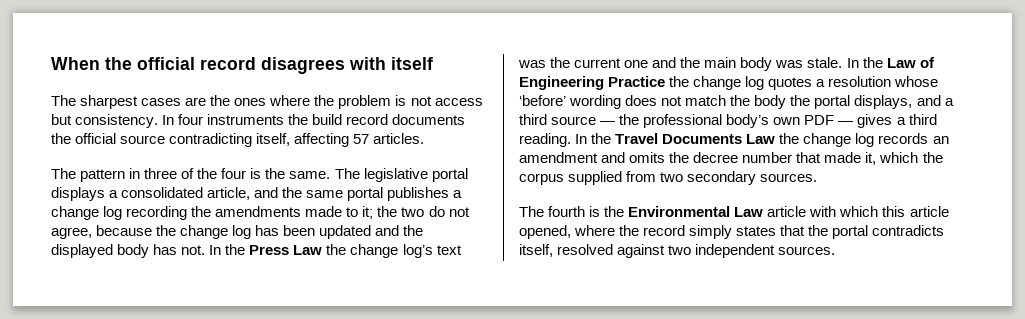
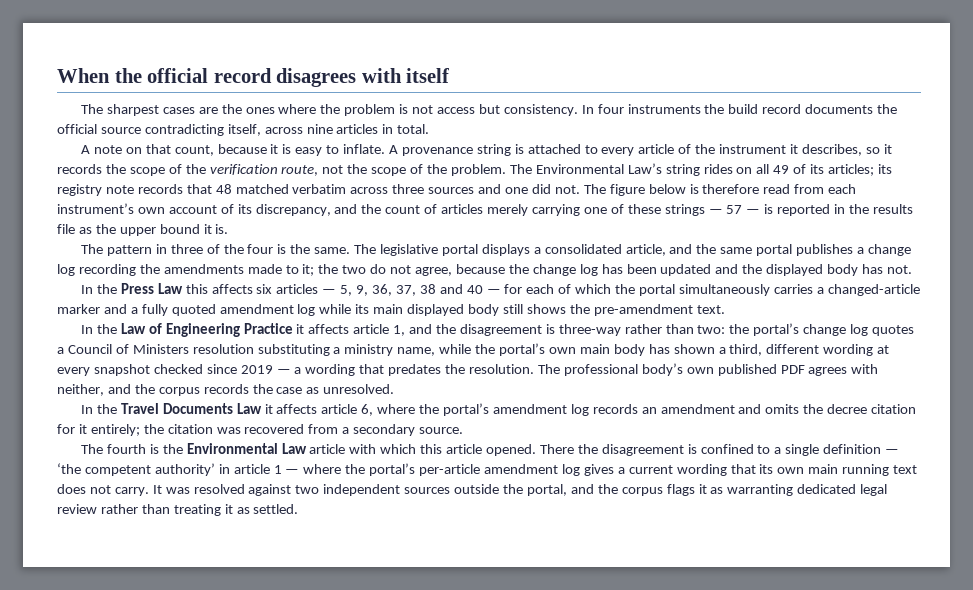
[294,133,425,147] affecting 57 articles. -> [264,124,430,134] [80,144,892,156] [57,163,892,176] [57,184,857,196] [57,203,913,216] [57,224,229,236] across nine articles in total. // A note on that count, because it is easy to inflate. A provenance string is attached to every article of the instrument it describes, so it records the scope of the verification route, not the scope of the problem. The Environmental Law’s string rides on all 49 of its articles; its registry note records that 48 matched verbatim across three sources and one did not. The figure below is therefore read from each instrument’s own account of its discrepancy, and the count of articles merely carrying one of these strings — 57 — is reported in the results file as the upper bound it is.
(206, 250) none -> (912, 269) //
[326,244,462,258] [518,57,843,71] the change log’s text was the current one and the main body was stale. -> [185,284,920,296] [57,304,725,316] this affects six articles — 5, 9, 36, 37, 38 and 40 — for each of which the portal simultaneously carries a changed-article marker and a fully quoted amendment log while its main displayed body still shows the pre-amendment text. //
[669,76,939,90] [519,95,954,109] [519,114,937,128] [519,133,571,147] the change log quotes a resolution whose ‘before’ wording does not match the body the portal displays, and a third source — the professional body’s own PDF — gives a third reading. -> [296,323,915,336] [57,343,890,356] [57,363,879,376] [57,384,395,396] it affects article 1, and the disagreement is three-way rather than two: the portal’s change log quotes a Council of Ministers resolution substituting a ministry name, while the portal’s own main body has shown a third, different wording at every snapshot checked since 2019 — a wording that predates the resolution. The professional body’s own published PDF agrees with neither, and the corpus records the case as unresolved. //
[779,133,852,147] the change -> [264,403,567,416] it affects article 6, where the portal’s amendment
[742,152,943,165] [519,171,818,185] number that made it, which the corpus supplied from two secondary sources. -> [871,404,917,414] [57,424,464,436] citation for it entirely; the citation was recovered from a secondary source.
[519,225,945,239] [519,244,836,258] opened, where the record simply states that the portal contradicts itself, resolved against two independent sources. -> [485,444,900,456] [57,463,918,476] [57,484,888,496] [57,504,299,516] opened. There the disagreement is confined to a single definition — ‘the competent authority’ in article 1 — where the portal’s per-article amendment log gives a current wording that its own main running text does not carry. It was resolved against two independent sources outside the portal, and the corpus flags it as warranting dedicated legal review rather than treating it as settled.

